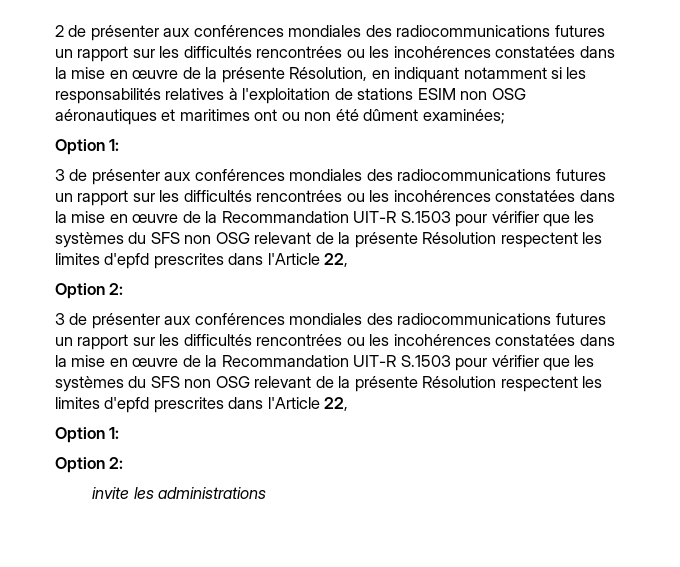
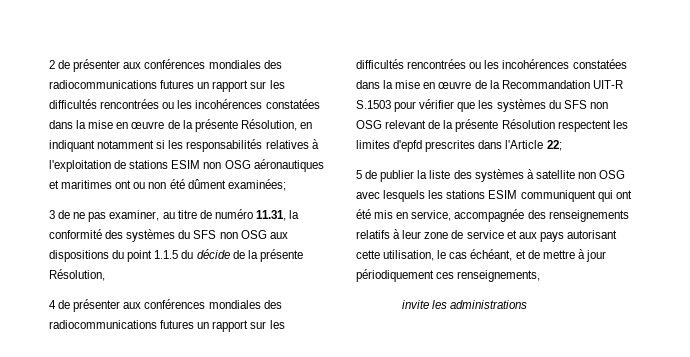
[55,139,120,155] [55,169,65,181] Option 1: // 3 -> [49,209,300,222] [49,229,288,242] [49,249,303,262] [49,269,105,281] [49,300,56,309] 3 de ne pas examiner, au titre de numéro 11.31, la conformité des systèmes du SFS non OSG aux dispositions du point 1.1.5 du décide de la présente Résolution, // 4
[324,253,349,267] [55,283,124,299] [55,313,606,329] [55,334,615,350] [55,355,595,371] [55,376,603,392] [55,397,349,413] [55,427,120,443] [55,457,124,473] 22, // Option 2: // 3 de présenter aux conférences mondiales des radiocommunications futures un rapport sur les difficultés rencontrées ou les incohérences constatées dans la mise en œuvre de la Recommandation UIT-R S.1503 pour vérifier que les systèmes du SFS non OSG relevant de la présente Résolution respectent les limites d'epfd prescrites dans l'Article 22, // Option 1: // Option 2: -> [546,140,562,151] [356,169,626,182] [356,190,632,202] [356,209,629,222] [356,229,617,242] [356,249,606,262] [356,269,541,282] 22; // 5 de publier la liste des systèmes à satellite non OSG avec lesquels les stations ESIM communiquent qui ont été mis en service, accompagnée des renseignements relatifs à leur zone de service et aux pays autorisant cette utilisation, le cas échéant, et de mettre à jour périodiquement ces renseignements,

